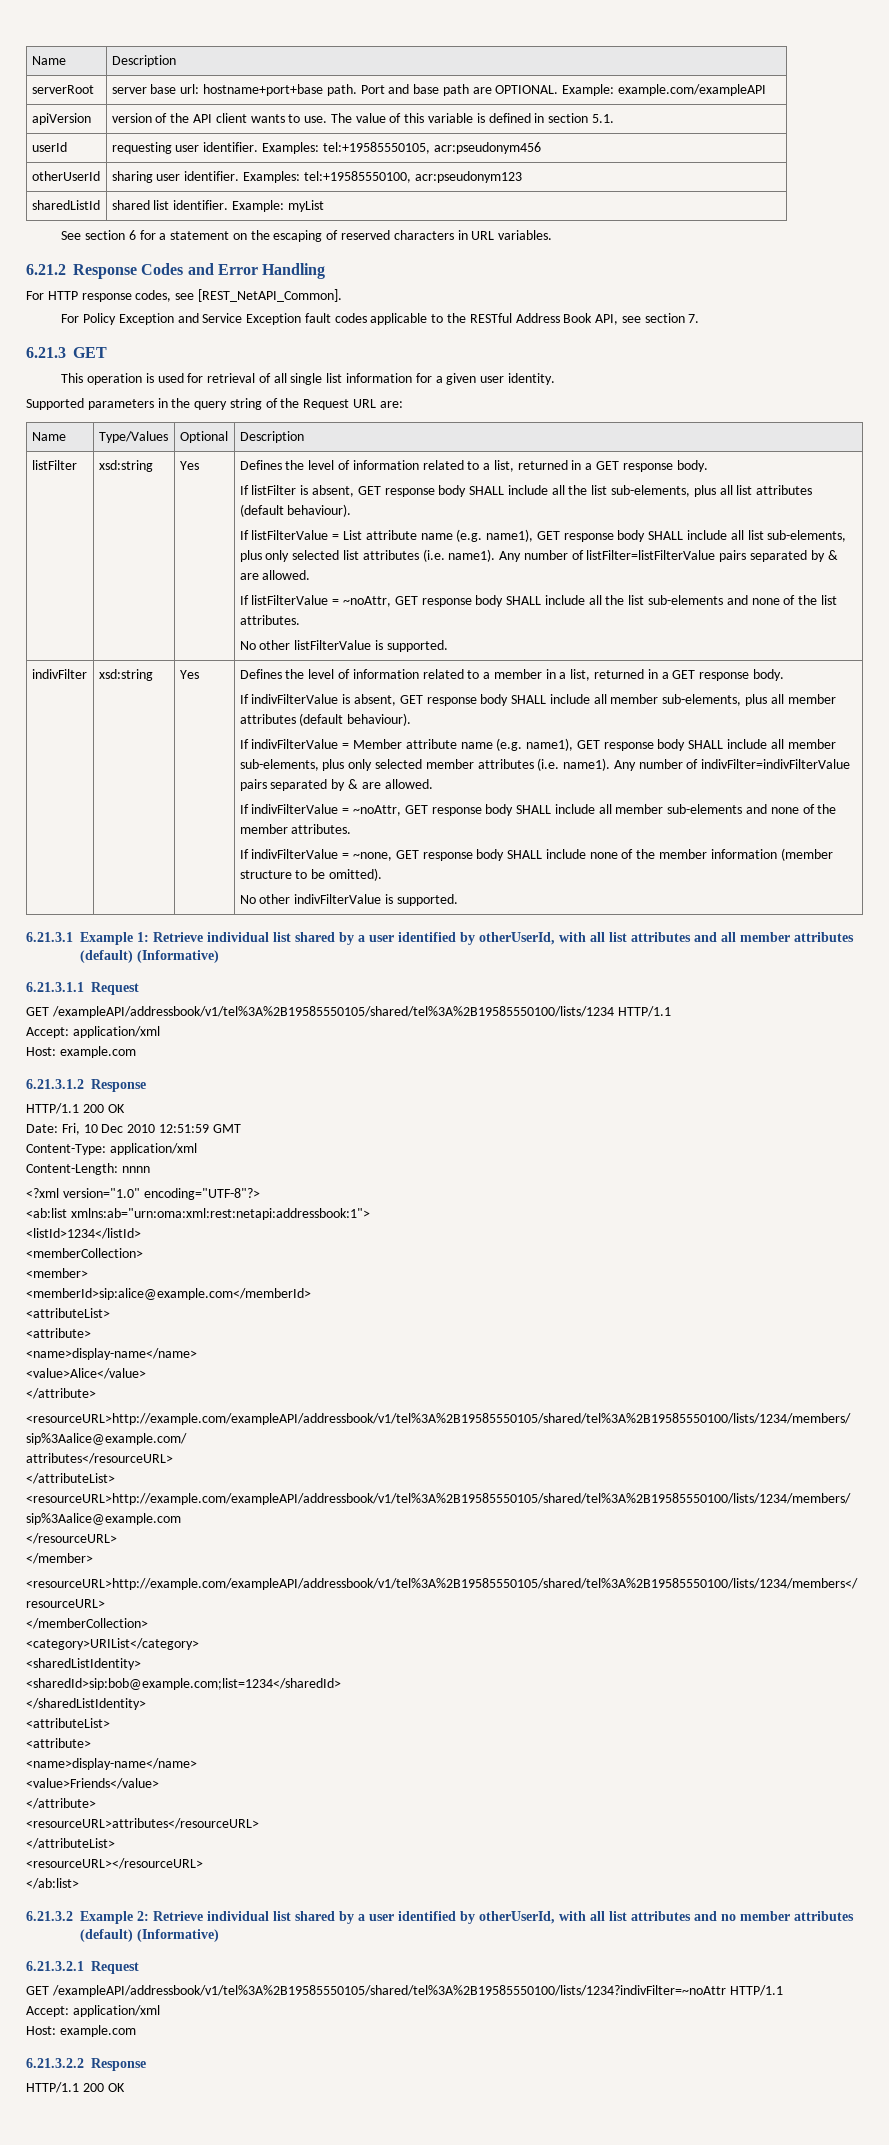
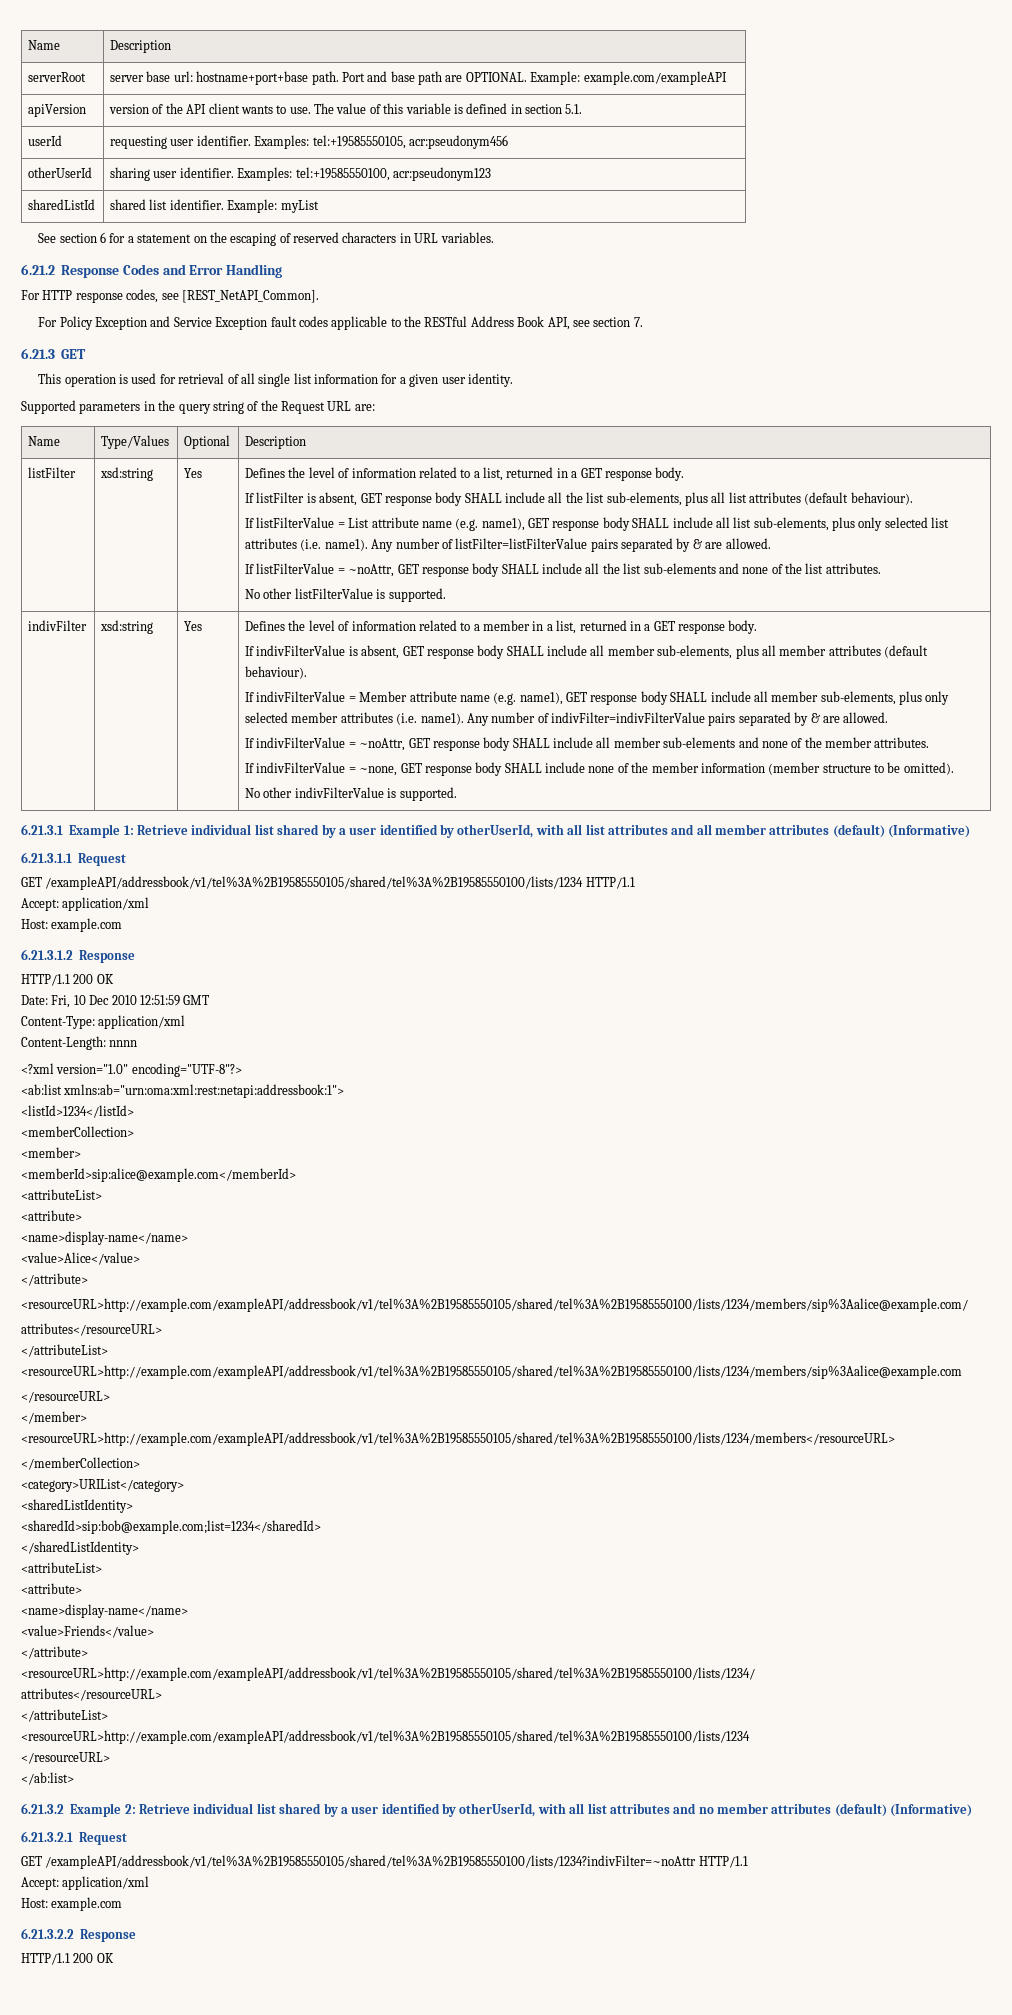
[26,1818,259,1829] <resourceURL>attributes</resourceURL> -> [21,1667,755,1681] [21,1688,162,1701] <resourceURL>http://example.com/exampleAPI/addressbook/v1/tel%3A%2B19585550105/shared/tel%3A%2B19585550100/lists/1234/ // attributes</resourceURL>
[26,1858,203,1869] <resourceURL></resourceURL> -> [21,1730,750,1744] [21,1752,110,1764] <resourceURL>http://example.com/exampleAPI/addressbook/v1/tel%3A%2B19585550105/shared/tel%3A%2B19585550100/lists/1234 // </resourceURL>

